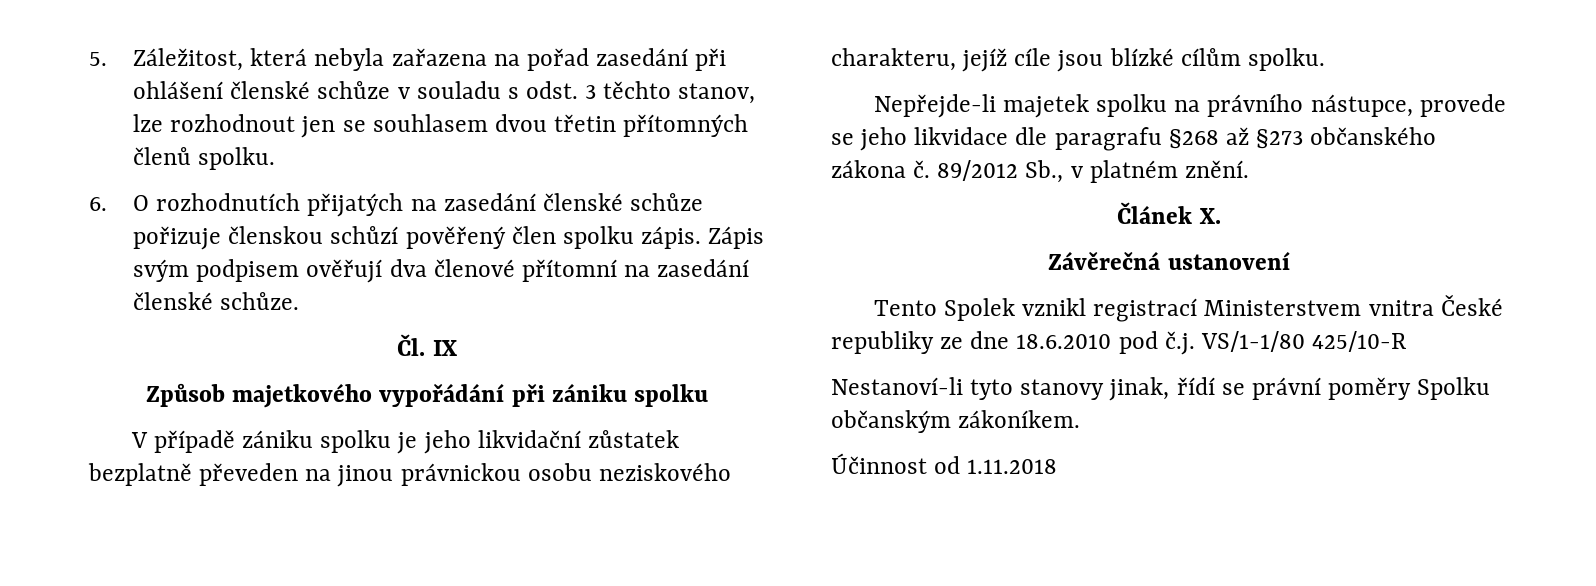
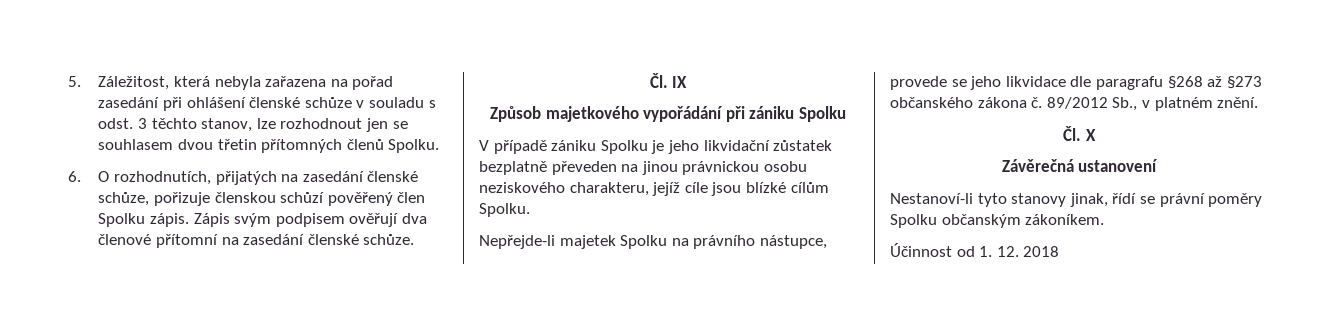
[198,147,276,170] spolku. -> [388,139,440,153] Spolku.
[156,193,301,211] rozhodnutích -> [113,171,211,185] rozhodnutích,
[629,193,703,211] schůze -> [98,192,150,206] schůze,
[562,226,634,249] spolku -> [98,213,146,227] Spolku
[633,384,708,407] spolku -> [798,106,846,122] Spolku
[320,430,392,453] spolku -> [600,140,648,154] Spolku
[1247,48,1325,71] spolku. -> [479,203,530,217] Spolku.
[1096,94,1168,117] spolku -> [620,235,668,249] Spolku
[1117,202,1221,224] Článek X. -> [1063,126,1096,141] Čl. X
[873,294,1503,322] [831,331,1407,355] // Tento Spolek vznikl registrací Ministerstvem vnitra České republiky ze dne 18.6.2010 pod č.j. VS/1-1/80 425/10-R -> (1159, 165) none
[967,459,1058,474] 1.11.2018 -> [979,246,1060,257] 1. 12. 2018

